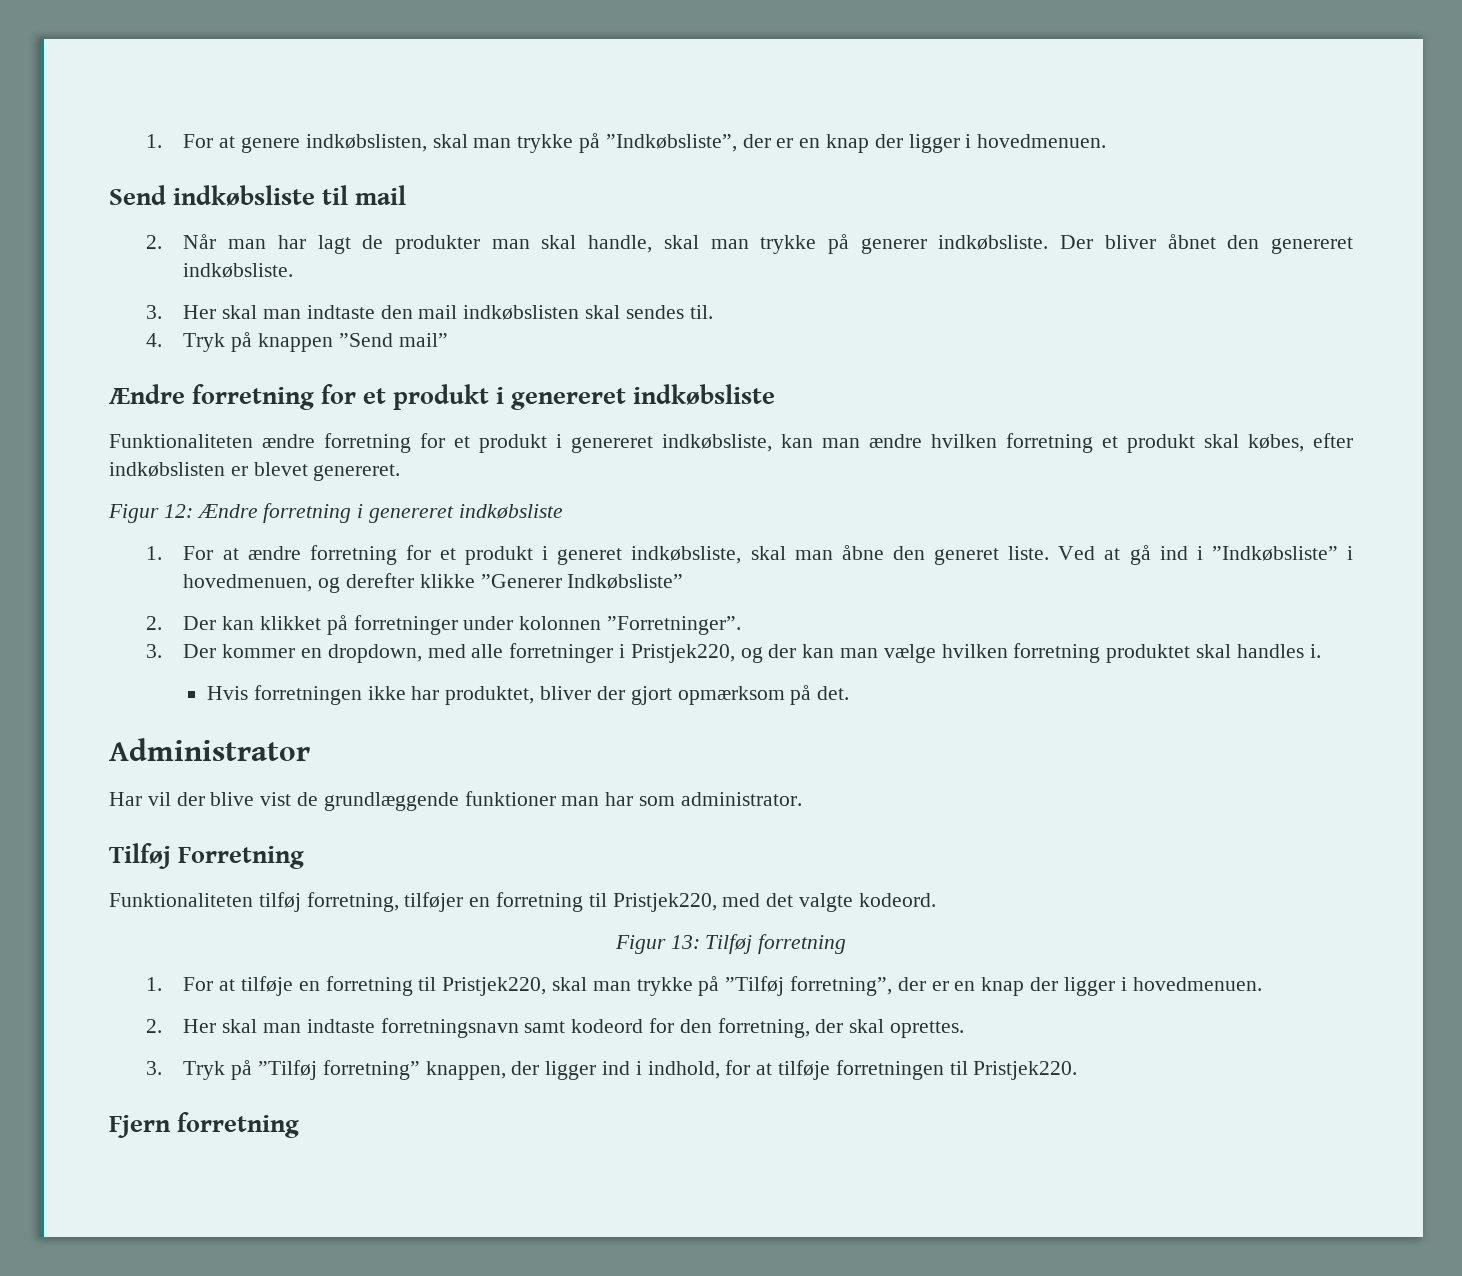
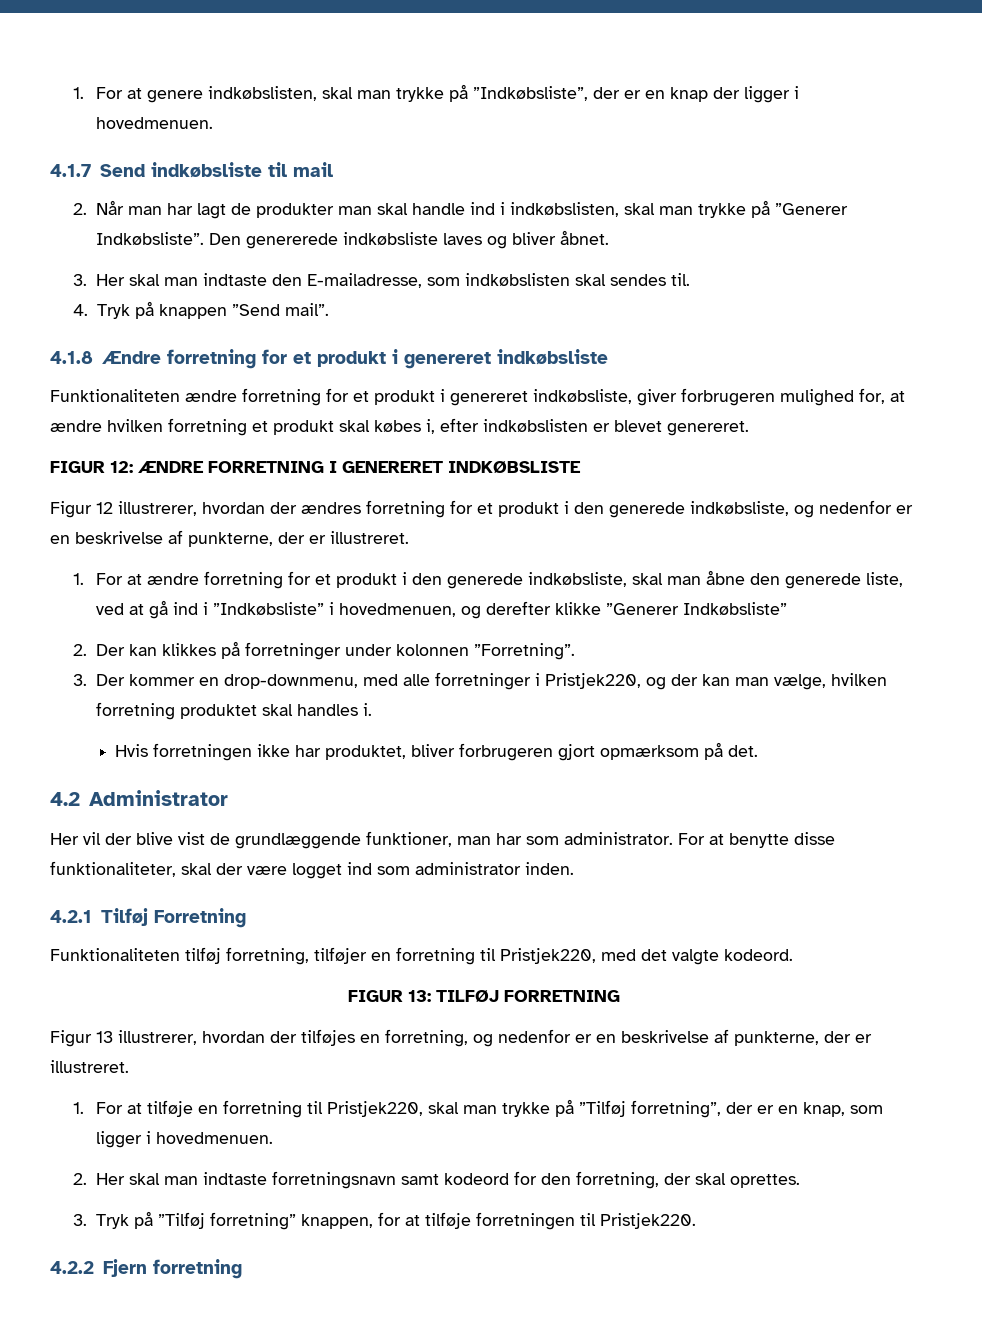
(1107, 141) none -> [50,164,91,177] 4.1.7
[588,234,1353,254] [183,263,294,278] handle, skal man trykke på generer indkøbsliste. Der bliver åbnet den genereret indkøbsliste. -> [412,200,849,218] [96,230,610,249] handle ind i indkøbslisten, skal man trykke på ”Generer Indkøbsliste”. Den genererede indkøbsliste laves og bliver åbnet.
[418,305,458,319] mail -> [307,273,461,288] E-mailadresse, som
[398,333,448,347] mail” // -> [284,303,329,316] [50,351,93,364] mail”. // 4.1.8
[781,434,860,448] kan man -> [637,388,905,406] giver forbrugeren mulighed for, at
[1248,434,1304,452] købes, -> [374,419,435,434] købes i,
[108,503,563,523] Figur 12: Ændre forretning i genereret indkøbsliste -> [50,461,581,474] [50,500,913,518] [50,530,409,547] FIGUR 12: ÆNDRE FORRETNING I GENERERET INDKØBSLISTE // Figur 12 illustrerer, hvordan der ændres forretning for et produkt i den generede indkøbsliste, og nedenfor er en beskrivelse af punkterne, der er illustreret.
[557,548,623,565] generet -> [412,573,524,589] den generede
[934,546,1096,565] generet liste. Ved -> [785,572,904,589] [96,603,125,615] generede liste, ved
[260,616,322,630] klikket -> [162,643,217,656] klikkes
[607,616,742,635] ”Forretninger”. -> [474,643,576,660] ”Forretning”.
[327,644,422,663] dropdown, -> [224,674,359,689] drop-downmenu,
[883,644,936,663] vælge -> [774,674,827,690] vælge,
[596,686,625,700] der -> [459,743,554,761] forbrugeren
(850, 693) none -> [50,792,80,806] 4.2
[109,792,142,806] Har -> [50,833,79,845] Her
[464,791,556,806] funktioner -> [366,831,452,847] funktioner,
(802, 799) // -> [678,832,835,848] [50,861,574,879] [50,910,92,923] For at benytte disse funktionaliteter, skal der være logget ind som administrator inden. // 4.2.1
[614,934,847,954] Figur 13: Tilføj forretning -> [348,990,620,1003] [50,1029,872,1047] [50,1060,129,1073] FIGUR 13: TILFØJ FORRETNING // Figur 13 illustrerer, hvordan der tilføjes en forretning, og nedenfor er en beskrivelse af punkterne, der er illustreret.
[981,977,1059,996] knap der -> [803,1102,884,1117] knap, som
[511,1061,720,1080] der ligger ind i indhold, -> (374, 1221) none
(1078, 1070) none -> [50,1261,94,1274] 4.2.2

